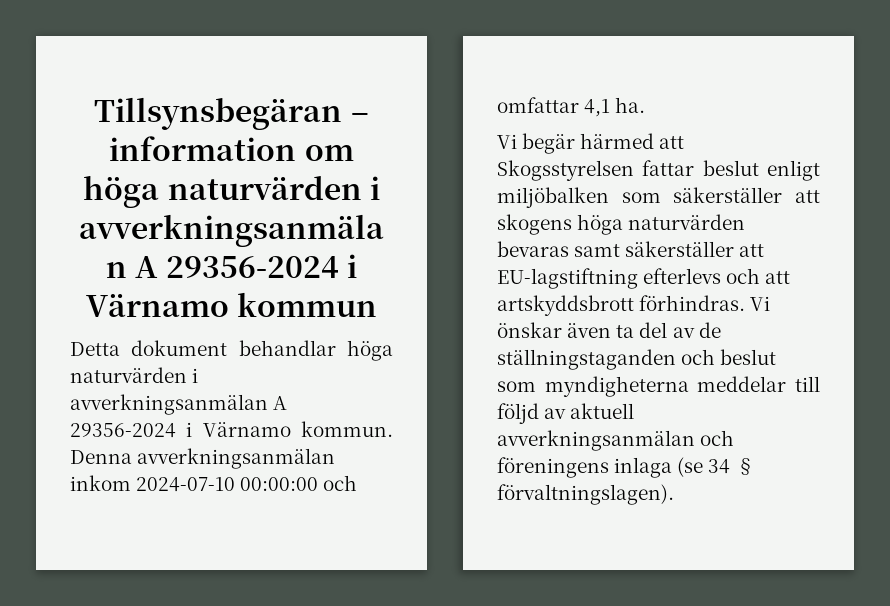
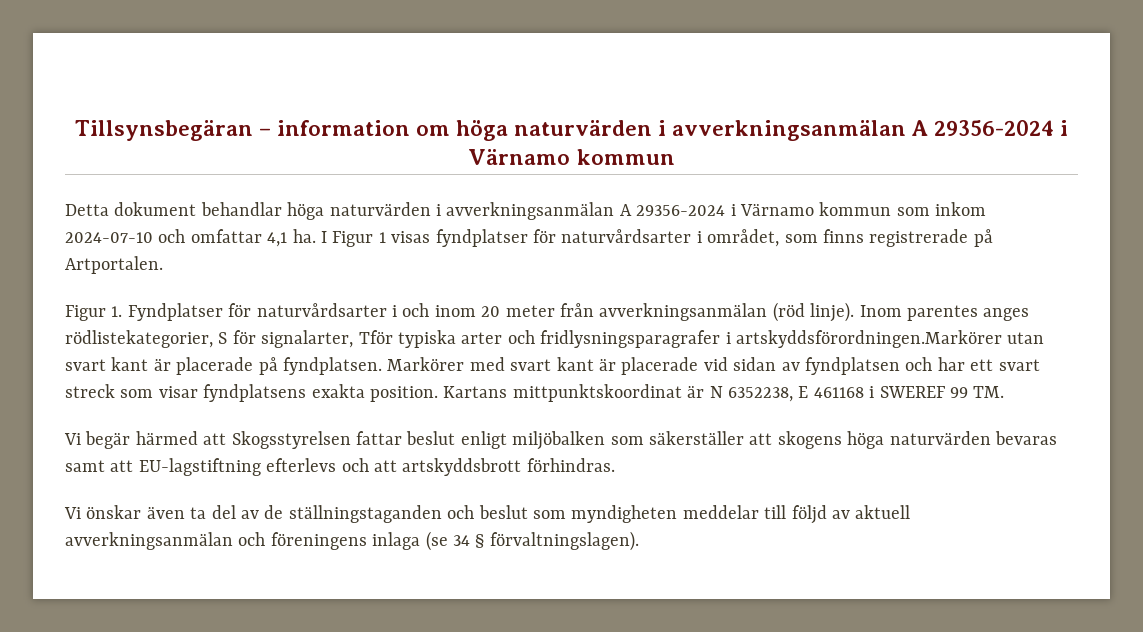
[301,421,393,437] [70,448,336,469] kommun. Denna avverkningsanmälan -> [819,202,930,216] kommun som
[240,477,319,491] 00:00:00 -> (153, 237) none
(646, 105) none -> [321,229,993,247] [65,256,163,274] [65,302,1030,322] [65,330,1045,348] [65,357,1040,375] [65,384,1005,402] I Figur 1 visas fyndplatser för naturvårdsarter i området, som finns registrerade på Artportalen. // Figur 1. Fyndplatser för naturvårdsarter i och inom 20 meter från avverkningsanmälan (röd linje). Inom parentes anges rödlistekategorier, S för signalarter, Tför typiska arter och fridlysningsparagrafer i artskyddsförordningen.Markörer utan svart kant är placerade på fyndplatsen. Markörer med svart kant är placerade vid sidan av fyndplatsen och har ett svart streck som visar fyndplatsens exakta position. Kartans mittpunktskoordinat är N 6352238, E 461168 i SWEREF 99 TM.
[625,241,735,257] säkerställer -> (105, 466) none
(746, 303) none -> (615, 465) //
[544,376,689,397] myndigheterna -> [571,505,678,523] myndigheten

